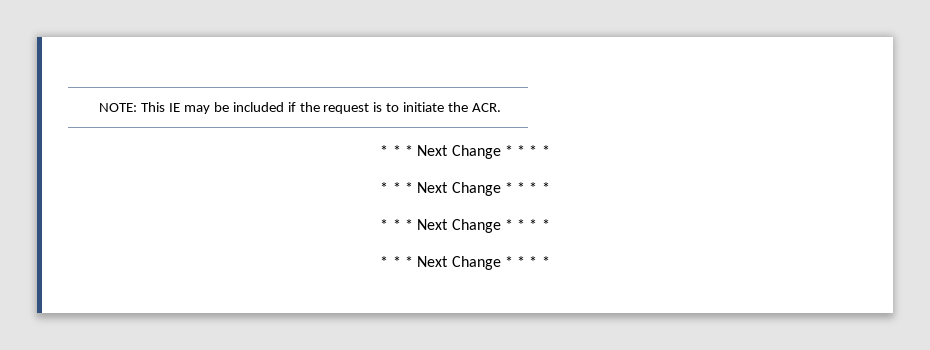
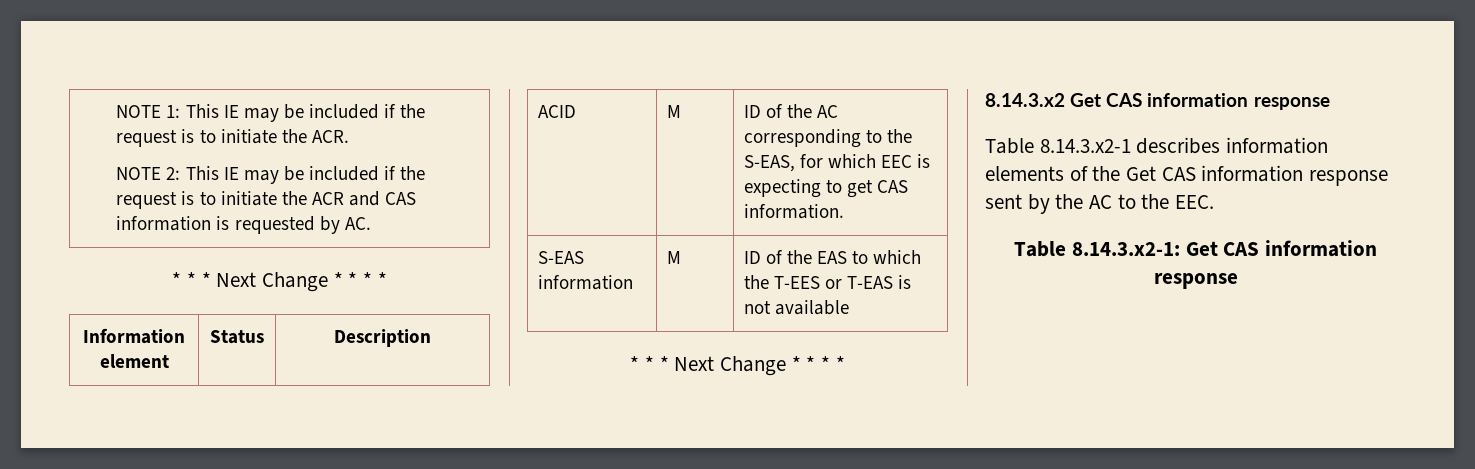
[99,103,138,112] NOTE: -> [116,105,181,118] NOTE 1:
[380,145,550,159] [380,182,550,196] [380,219,550,233] [380,256,550,270] // * * * Next Change * * * * // * * * Next Change * * * * // * * * Next Change * * * * // * * * Next Change * * * * -> [116,166,426,184] [116,191,417,209] [116,216,371,234] [172,272,387,292] [83,328,185,344] [99,354,169,368] [210,330,264,344] [334,329,431,347] [537,105,576,118] [666,105,681,118] [743,104,839,118] [743,129,913,148] [743,154,931,172] [743,179,909,198] [743,204,844,219] [537,251,584,264] [537,275,633,290] [666,251,681,264] [743,250,922,264] [743,275,912,289] [743,300,849,315] [630,356,845,376] [985,93,1330,110] [985,137,1329,154] [985,165,1389,186] [985,194,1215,214] [1014,240,1377,257] [1153,273,1238,289] // NOTE 2: This IE may be included if the request is to initiate the ACR and CAS information is requested by AC. // * * * Next Change * * * * // Information element | Status | Description // ACID | M | ID of the AC corresponding to the S-EAS, for which EEC is expecting to get CAS information. // S-EAS information | M | ID of the EAS to which the T-EES or T-EAS is not available // * * * Next Change * * * * // 8.14.3.x2 Get CAS information response // Table 8.14.3.x2-1 describes information elements of the Get CAS information response sent by the AC to the EEC. // Table 8.14.3.x2-1: Get CAS information response

